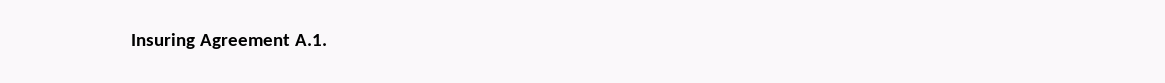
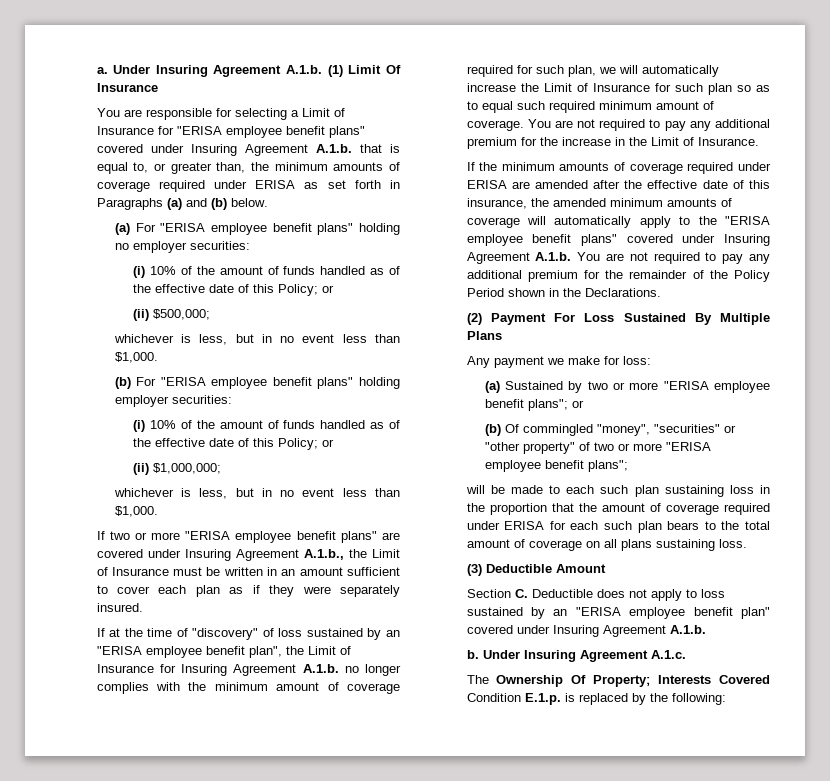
[131,33,328,49] Insuring Agreement A.1. -> [96,65,401,77] [96,83,158,92] [96,108,345,120] [96,126,365,138] [96,144,400,156] [96,162,401,174] [96,180,400,192] [96,198,268,210] [114,223,400,235] [114,241,250,253] [133,266,400,278] [133,284,335,296] [133,309,211,321] [113,334,400,345] [114,352,158,363] [114,377,400,389] [114,395,232,407] [133,420,400,432] [133,438,335,450] [133,463,222,475] [113,488,400,499] [114,506,158,517] [96,531,401,543] [96,549,400,561] [96,567,401,576] [96,585,401,597] [96,603,143,612] [96,628,400,640] [96,646,351,658] [96,664,401,676] [96,682,401,694] [466,65,719,77] [466,83,771,95] [466,101,714,113] [466,119,771,131] [466,137,759,149] [466,162,771,174] [466,180,771,189] [466,198,732,209] [466,216,770,228] [466,234,770,246] [466,252,771,264] [466,270,770,282] [466,288,661,297] [466,313,770,325] [466,331,502,340] [466,356,651,368] [484,381,770,393] [484,399,584,411] [484,424,736,436] [484,442,711,454] [484,460,628,472] [465,485,770,497] [466,503,770,515] [466,521,771,533] [466,539,747,551] [466,564,606,576] [466,589,725,601] [466,607,770,619] [466,625,706,637] [466,650,686,662] [466,675,770,687] [466,693,726,705] a. Under Insuring Agreement A.1.b. (1) Limit Of Insurance // You are responsible for selecting a Limit of Insurance for "ERISA employee benefit plans" covered under Insuring Agreement A.1.b. that is equal to, or greater than, the minimum amounts of coverage required under ERISA as set forth in Paragraphs (a) and (b) below. // (a) For "ERISA employee benefit plans" holding no employer securities: // (i) 10% of the amount of funds handled as of the effective date of this Policy; or // (ii) $500,000; // whichever is less, but in no event less than $1,000. // (b) For "ERISA employee benefit plans" holding employer securities: // (i) 10% of the amount of funds handled as of the effective date of this Policy; or // (ii) $1,000,000; // whichever is less, but in no event less than $1,000. // If two or more "ERISA employee benefit plans" are covered under Insuring Agreement A.1.b., the Limit of Insurance must be written in an amount sufficient to cover each plan as if they were separately insured. // If at the time of "discovery" of loss sustained by an "ERISA employee benefit plan", the Limit of Insurance for Insuring Agreement A.1.b. no longer complies with the minimum amount of coverage required for such plan, we will automatically increase the Limit of Insurance for such plan so as to equal such required minimum amount of coverage. You are not required to pay any additional premium for the increase in the Limit of Insurance. // If the minimum amounts of coverage required under ERISA are amended after the effective date of this insurance, the amended minimum amounts of coverage will automatically apply to the "ERISA employee benefit plans" covered under Insuring Agreement A.1.b. You are not required to pay any additional premium for the remainder of the Policy Period shown in the Declarations. // (2) Payment For Loss Sustained By Multiple Plans // Any payment we make for loss: // (a) Sustained by two or more "ERISA employee benefit plans"; or // (b) Of commingled "money", "securities" or "other property" of two or more "ERISA employee benefit plans"; // will be made to each such plan sustaining loss in the proportion that the amount of coverage required under ERISA for each such plan bears to the total amount of coverage on all plans sustaining loss. // (3) Deductible Amount // Section C. Deductible does not apply to loss sustained by an "ERISA employee benefit plan" covered under Insuring Agreement A.1.b. // b. Under Insuring Agreement A.1.c. // The Ownership Of Property; Interests Covered Condition E.1.p. is replaced by the following:

